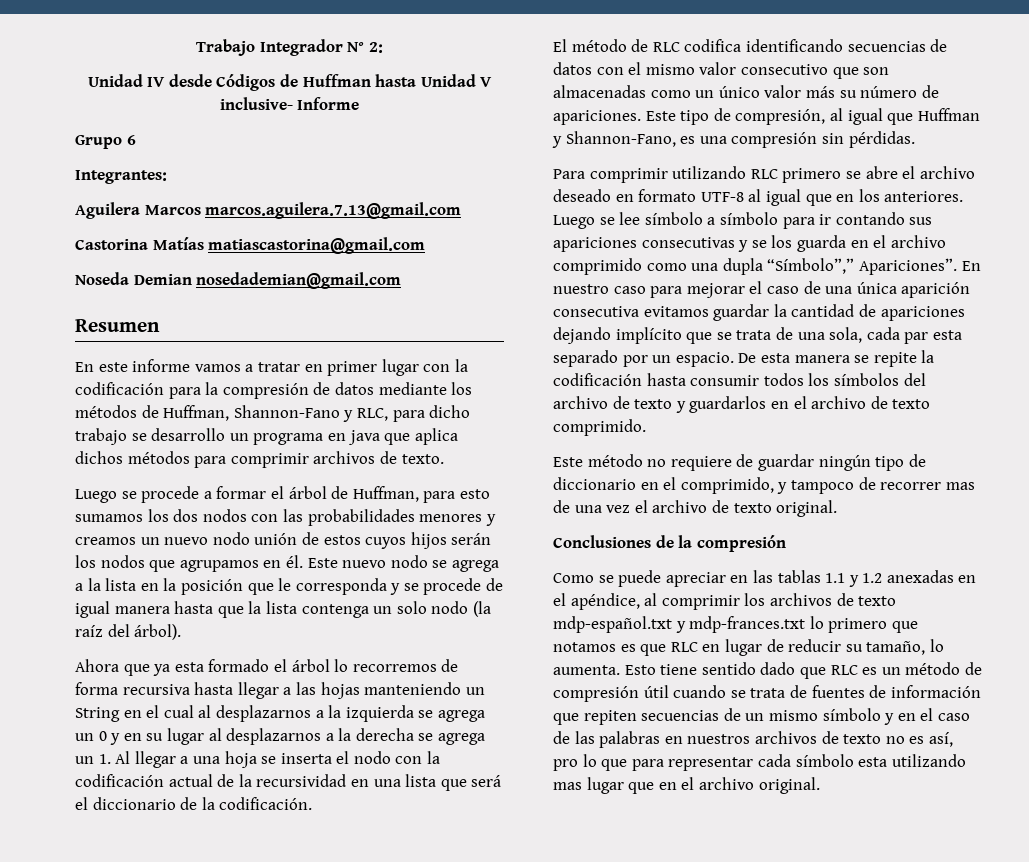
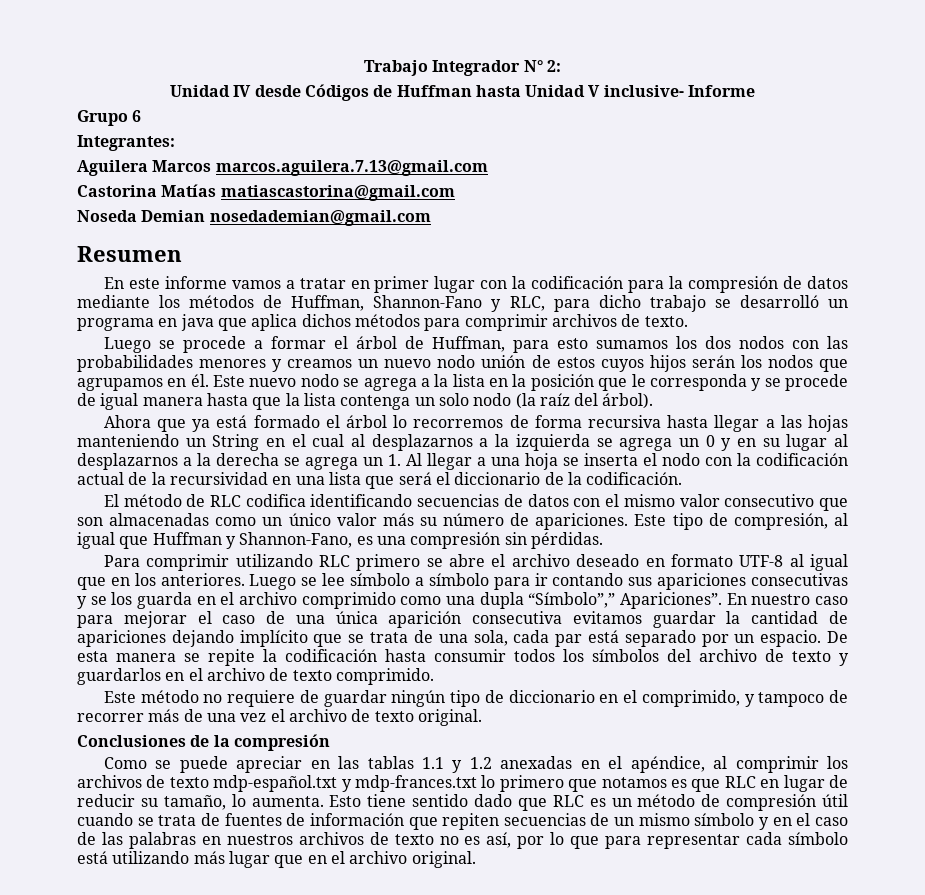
[151,428,226,441] desarrollo -> [739,295,819,308] desarrolló
[174,662,204,672] esta -> [216,415,248,428] está
[932,330,962,340] esta -> [587,630,619,643] está
[945,482,975,490] mas -> [148,709,180,722] más
[553,759,578,771] pro -> [517,836,545,849] por
[858,754,966,767] [553,782,582,790] esta utilizando mas -> [77,851,225,864] está utilizando más

